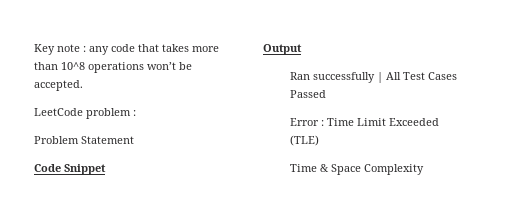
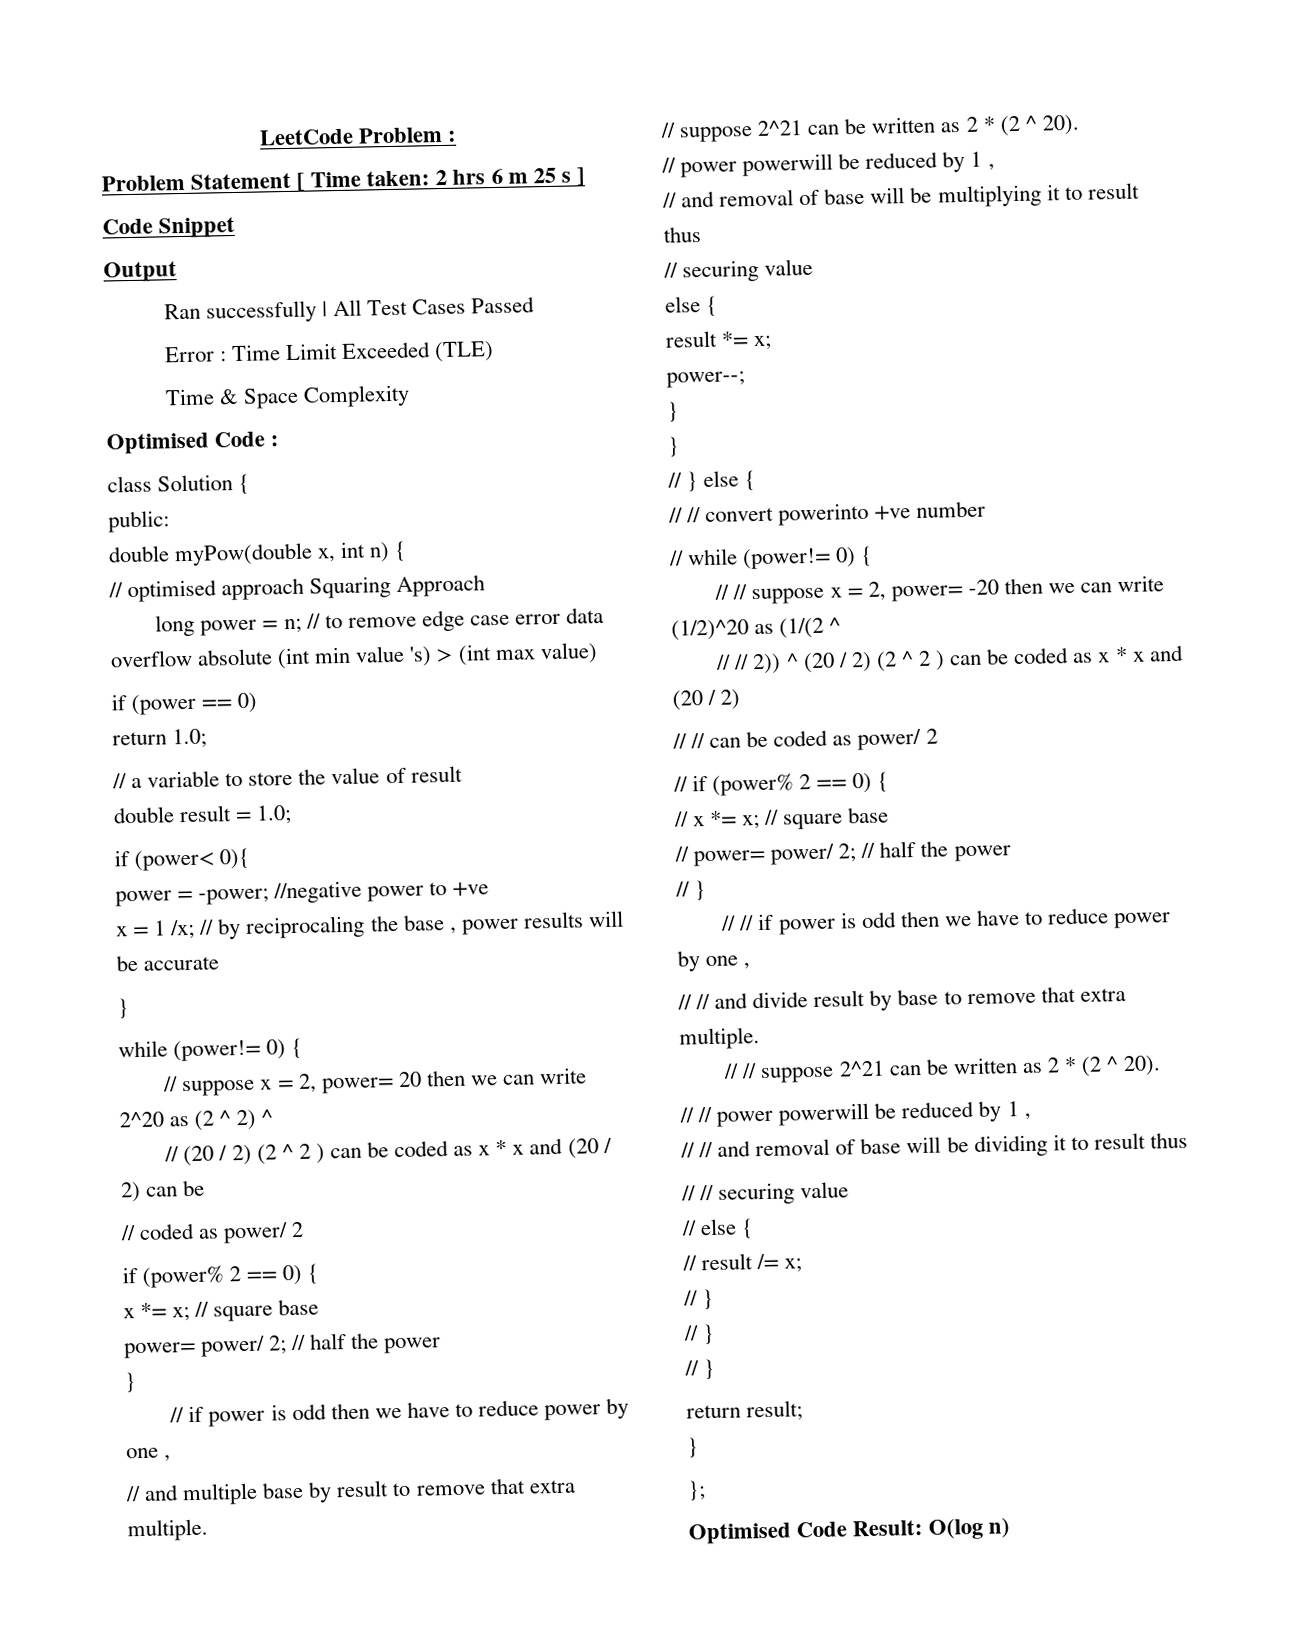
[34,44,219,55] [34,62,192,73] [34,80,83,91] [34,108,136,119] [34,136,134,144] Key note : any code that takes more than 10^8 operations won’t be accepted. // LeetCode problem : // Problem Statement -> [258,126,458,146] [101,167,585,192] LeetCode Problem : // Problem Statement [ Time taken: 2 hrs 6 m 25 s ]
(424, 169) none -> [106,431,280,455] [107,473,251,494] [108,510,170,533] [108,540,408,567] [108,574,486,603] [155,606,605,637] [110,642,598,670] [111,692,258,716] [112,728,208,749] [112,765,463,789] [113,804,293,825] [114,847,251,872] [115,880,490,907] [116,910,624,940] [116,954,220,972] [117,998,129,1019] [118,1037,304,1062] [162,1067,588,1097] [119,1109,274,1131] [164,1137,612,1167] [120,1179,206,1203] [120,1221,305,1244] [122,1263,320,1288] [123,1298,320,1322] [124,1332,442,1359] [124,1372,137,1393] [169,1397,630,1427] [126,1447,172,1462] [125,1477,576,1506] [127,1518,208,1542] [660,114,1080,143] [661,150,995,178] [662,182,1140,208] [663,226,702,243] [663,258,814,283] [665,295,719,316] [665,330,773,351] [666,371,745,388] [667,401,679,422] [667,436,680,457] [667,470,757,492] [668,500,987,526] [668,545,874,570] [714,575,1165,605] [671,617,842,641] [715,644,1184,675] [672,689,742,711] [672,728,938,751] [673,771,890,796] [673,806,890,830] [674,840,1011,867] [675,880,707,901] [720,907,1172,935] [677,950,752,972] [677,985,1126,1011] [679,1027,760,1050] [723,1055,1162,1084] [679,1100,1031,1127] [680,1131,1188,1158] [681,1181,850,1205] [681,1218,755,1239] [682,1253,803,1273] [683,1288,715,1310] [683,1323,716,1345] [684,1358,716,1380] [686,1400,804,1422] [686,1437,699,1458] [687,1480,706,1501] [688,1517,1011,1545] // Optimised Code : // class Solution { // public: // double myPow(double x, int n) { // // optimised approach Squaring Approach // long power = n; // to remove edge case error data overflow absolute (int min value 's) > (int max value) // if (power == 0) // return 1.0; // // a variable to store the value of result // double result = 1.0; // if (power< 0){ // power = -power; //negative power to +ve // x = 1 /x; // by reciprocaling the base , power results will be accurate // } // while (power!= 0) { // // suppose x = 2, power= 20 then we can write 2^20 as (2 ^ 2) ^ // // (20 / 2) (2 ^ 2 ) can be coded as x * x and (20 / 2) can be // // coded as power/ 2 // if (power% 2 == 0) { // x *= x; // square base // power= power/ 2; // half the power // } // // if power is odd then we have to reduce power by one , // // and multiple base by result to remove that extra multiple. // // suppose 2^21 can be written as 2 * (2 ^ 20). // // power powerwill be reduced by 1 , // // and removal of base will be multiplying it to result thus // // securing value // else { // result *= x; // power--; // } // } // // } else { // // // convert powerinto +ve number // // while (power!= 0) { // // // suppose x = 2, power= -20 then we can write (1/2)^20 as (1/(2 ^ // // // 2)) ^ (20 / 2) (2 ^ 2 ) can be coded as x * x and (20 / 2) // // // can be coded as power/ 2 // // if (power% 2 == 0) { // // x *= x; // square base // // power= power/ 2; // half the power // // } // // // if power is odd then we have to reduce power by one , // // // and divide result by base to remove that extra multiple. // // // suppose 2^21 can be written as 2 * (2 ^ 20). // // // power powerwill be reduced by 1 , // // // and removal of base will be dividing it to result thus // // // securing value // // else { // // result /= x; // // } // // } // // } // return result; // } // }; // Optimised Code Result: O(log n)

